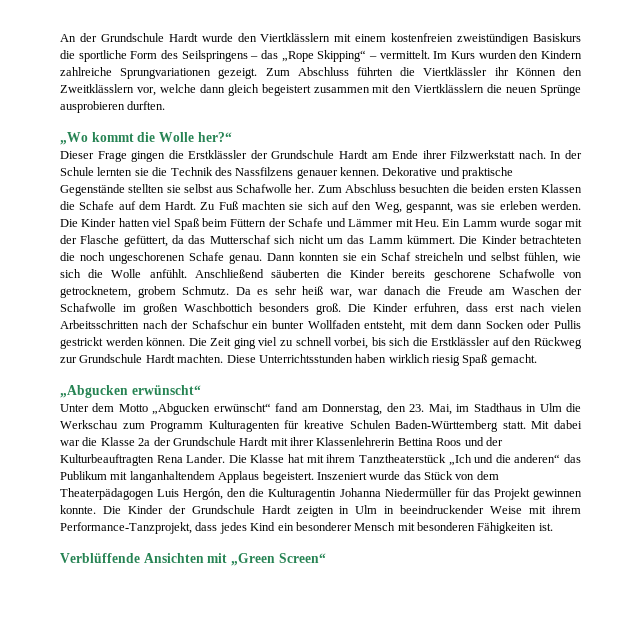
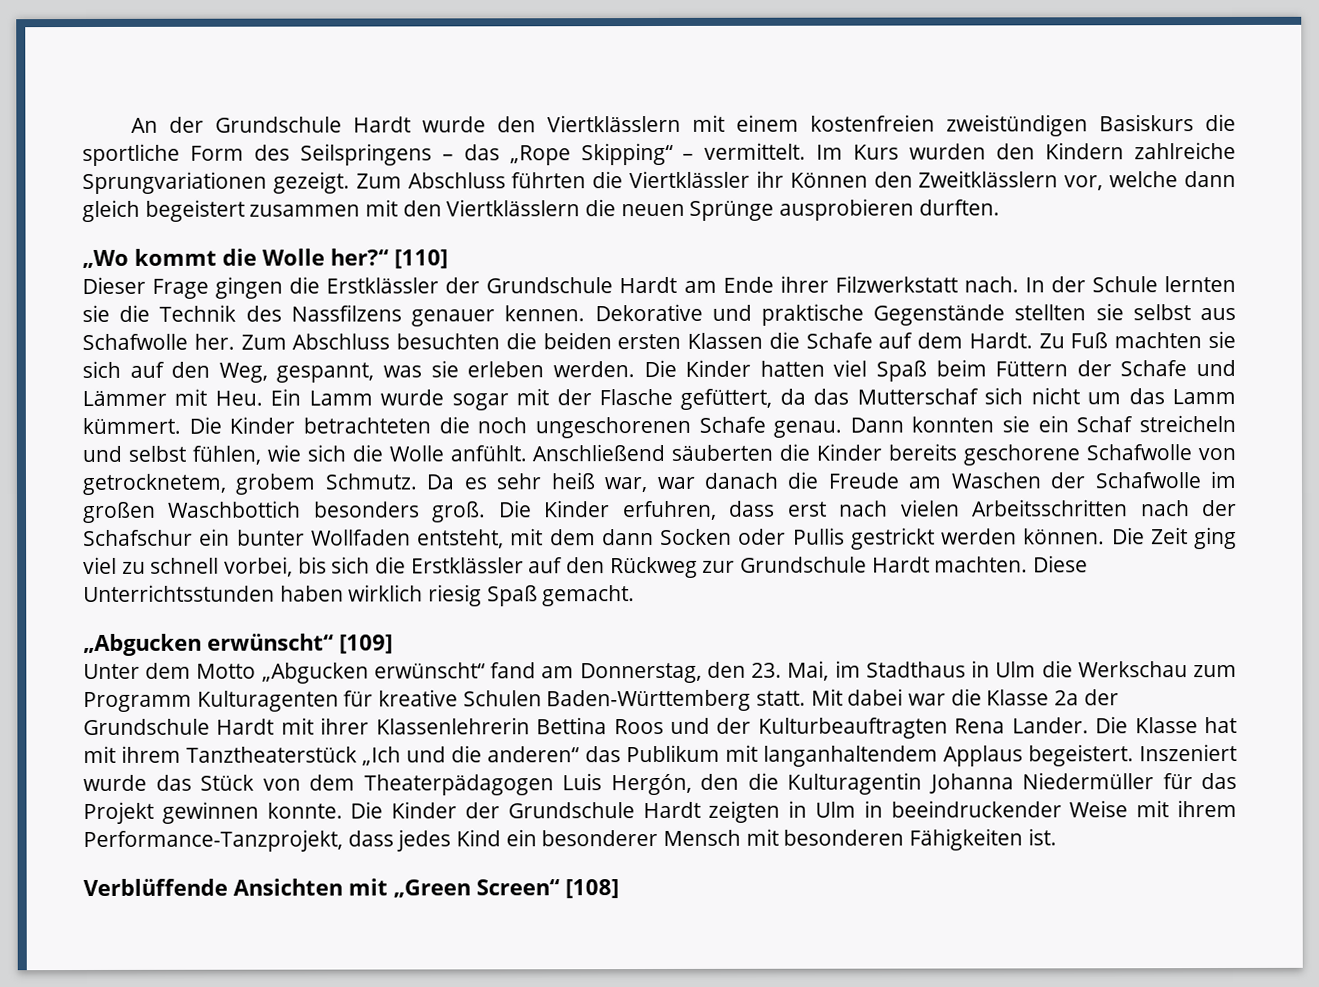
(232, 137) none -> [394,249,448,269] [110]
(201, 390) none -> [339,634,393,654] [109]
(326, 558) none -> [565,879,619,899] [108]

